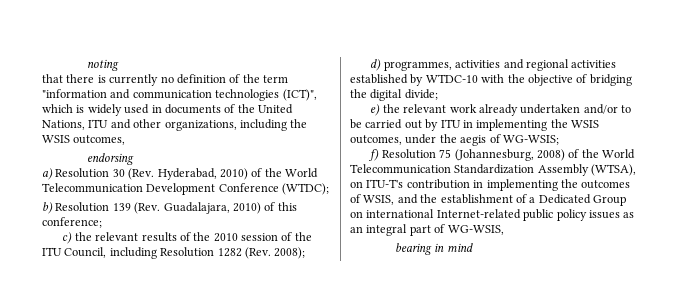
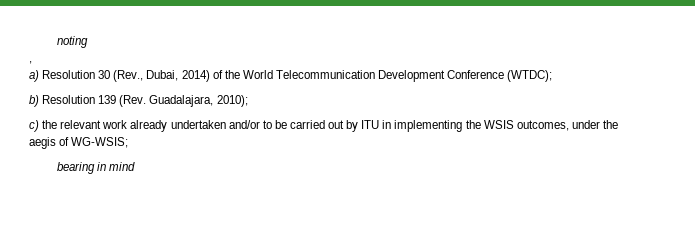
[42,74,288,86] [42,89,317,101] [42,104,293,116] [42,119,308,131] [42,135,126,145] [86,153,134,165] that there is currently no definition of the term "information and communication technologies (ICT)", which is widely used in documents of the United Nations, ITU and other organizations, including the WSIS outcomes, // endorsing -> [29,61,32,64] ,
[128,168,248,180] (Rev. Hyderabad, 2010) -> [113,70,210,82] (Rev., Dubai, 2014)
[232,202,297,214] [42,217,102,228] 2010) of this conference; -> [216,95,248,107] 2010);
[141,232,312,242] [42,247,306,259] [370,59,617,71] [350,74,632,86] [350,89,438,101] [370,104,447,116] results of the 2010 session of the ITU Council, including Resolution 1282 (Rev. 2008); // d) programmes, activities and regional activities established by WTDC-10 with the objective of bridging the digital divide; // e) the relevant -> (102, 124) none
[369,149,636,161] [350,164,637,176] [350,179,631,191] [350,194,626,206] [350,209,635,221] [350,224,504,236] // f) Resolution 75 (Johannesburg, 2008) of the World Telecommunication Standardization Assembly (WTSA), on ITU-T's contribution in implementing the outcomes of WSIS, and the establishment of a Dedicated Group on international Internet-related public policy issues as an integral part of WG-WSIS, -> (129, 142) none

